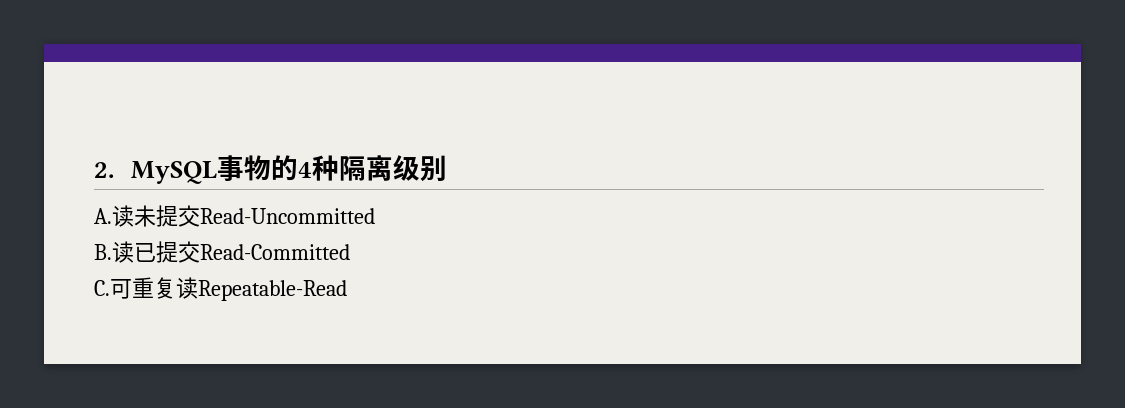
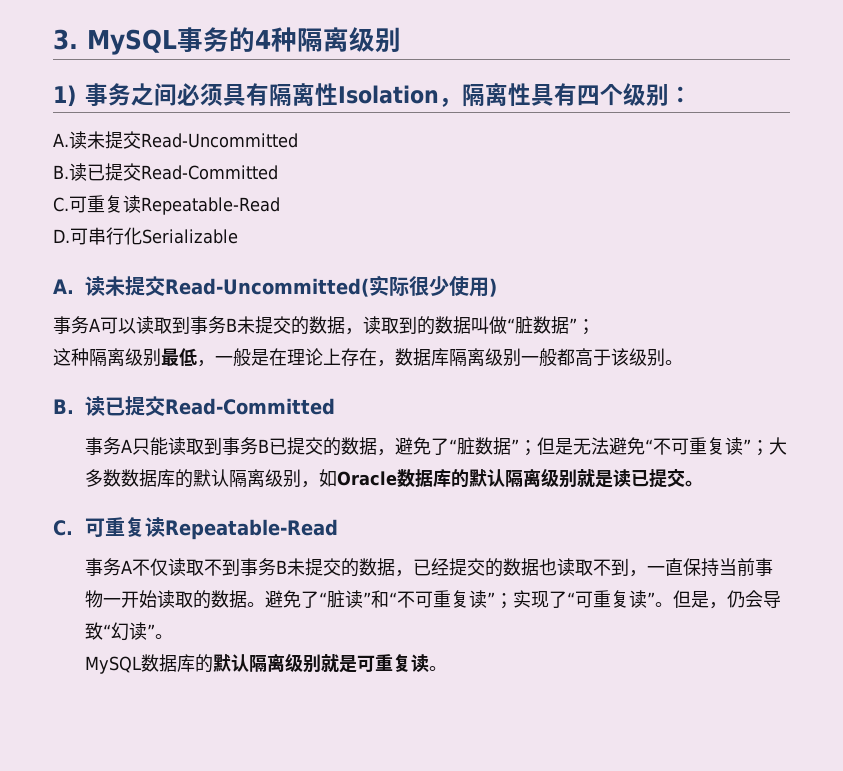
[94,155,272,184] 2. MySQL事物 -> [53,27,229,55] 3. MySQL事务
(448, 168) none -> [53,83,692,107] // 1)事务之间必须具有隔离性Isolation，隔离性具有四个级别：
(347, 290) none -> [53,227,238,245] [53,275,497,297] [53,316,595,335] [53,348,683,367] [53,396,335,416] [84,437,787,456] [84,468,703,488] [53,517,338,540] [84,558,773,577] [84,590,781,609] [84,622,173,641] [84,653,447,674] // D.可串行化Serializable // A.读未提交Read-Uncommitted(实际很少使用) // 事务A可以读取到事务B未提交的数据，读取到的数据叫做“脏数据”； // 这种隔离级别最低，一般是在理论上存在，数据库隔离级别一般都高于该级别。 // B.读已提交Read-Committed // 事务A只能读取到事务B已提交的数据，避免了“脏数据”；但是无法避免“不可重复读”；大多数数据库的默认隔离级别，如Oracle数据库的默认隔离级别就是读已提交。 // C.可重复读Repeatable-Read // 事务A不仅读取不到事务B未提交的数据，已经提交的数据也读取不到，一直保持当前事物一开始读取的数据。避免了“脏读”和“不可重复读”；实现了“可重复读”。但是，仍会导致“幻读”。 // MySQL数据库的默认隔离级别就是可重复读。

